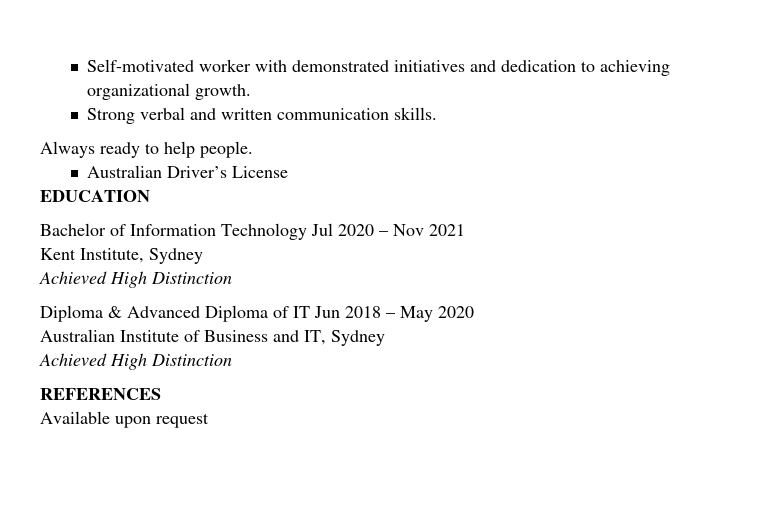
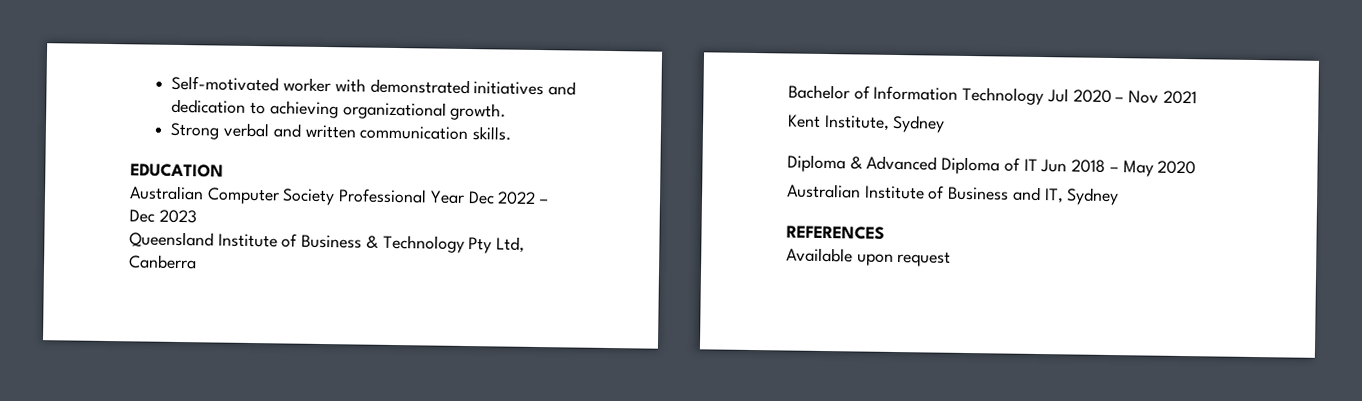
[40,141,253,158] [87,165,289,178] [40,190,150,202] Always ready to help people. // Australian Driver’s License // EDUCATION -> [130,163,224,178] [129,185,550,206] [129,209,197,224] [129,231,526,254] [128,254,197,270] EDUCATION // Australian Computer Society Professional Year Dec 2022 – Dec 2023 // Queensland Institute of Business & Technology Pty Ltd, Canberra
[39,271,232,288] // Achieved High Distinction -> (946, 123) none
[39,353,232,370] // Achieved High Distinction -> (1120, 196) none

